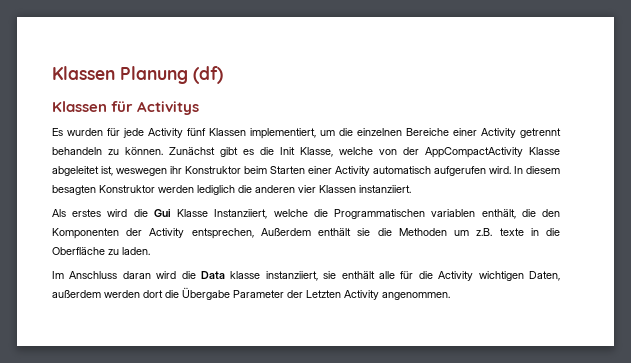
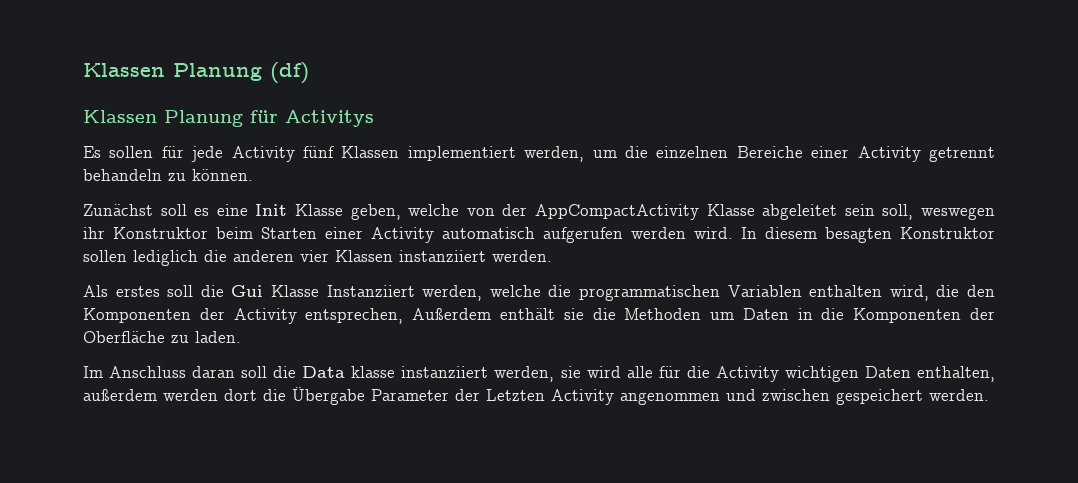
(107, 106) none -> [164,110,243,127] Planung
[67,128,103,136] wurden -> [109,146,154,158] sollen
[250,128,316,139] implementiert, -> [407,146,585,162] implementiert werden,
[169,147,333,157] Zunächst gibt es die Init Klasse, -> [83,204,401,220] // Zunächst soll es eine Init Klasse geben,
[101,166,113,176] ist, -> [844,204,914,220] sein soll,
(486, 171) none -> [631,227,686,239] werden
[158,185,194,193] werden -> [83,250,127,262] sollen
[359,185,411,193] instanziiert. -> [399,250,552,262] instanziiert werden.
[107,209,128,217] wird -> [167,285,194,297] soll
[214,209,516,219] Instanziiert, welche die Programmatischen variablen enthält, -> [326,285,929,301] Instanziiert werden, welche die programmatischen Variablen enthalten wird,
[476,228,560,236] z.B. texte in die -> [742,308,996,323] Daten in die Komponenten der
[156,271,177,279] wird -> [241,366,268,378] soll
[265,271,375,281] instanziiert, sie enthält -> [401,366,621,382] instanziiert werden, sie wird
[528,271,560,281] Daten, -> [864,366,995,382] Daten enthalten,
[382,292,450,300] angenommen. -> [620,389,989,405] angenommen und zwischen gespeichert werden.

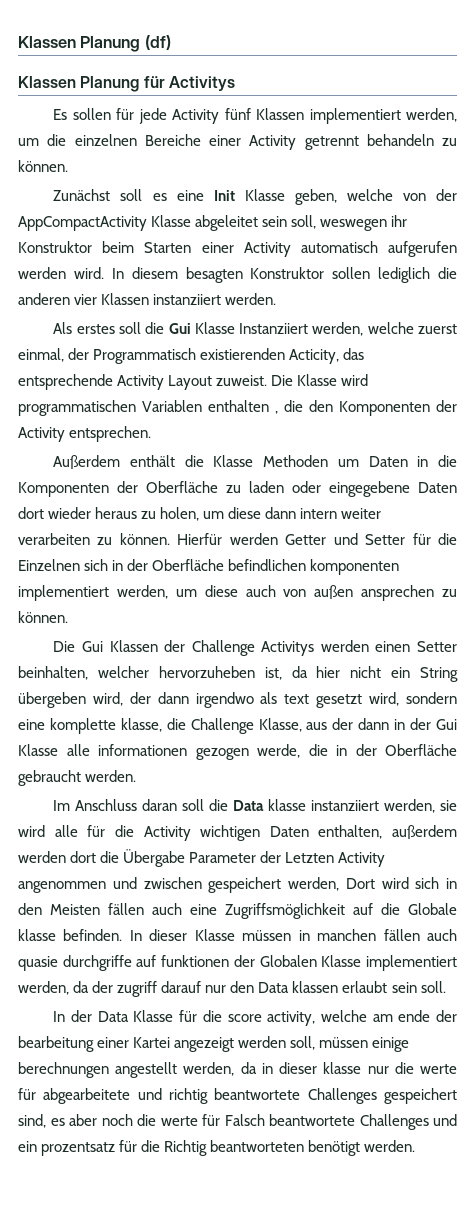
[548,285,572,297] die -> [418,324,457,334] [18,348,365,364] [18,374,369,390] zuerst einmal, der Programmatisch existierenden Acticity, das entsprechende Activity Layout zuweist. Die Klasse wird
[889,285,929,301] wird, -> [275,411,278,414] ,
[305,308,404,324] entsprechen, -> [69,426,152,442] entsprechen. //
[563,308,616,320] sie die -> [184,455,254,467] die Klasse
[195,331,241,343] laden. -> [249,481,457,497] [18,507,382,521] [18,533,458,545] [18,559,400,575] [18,585,457,601] [18,611,68,623] [53,640,458,656] [18,666,458,682] [18,692,458,708] [18,718,458,734] [18,744,457,760] [18,770,137,786] laden oder eingegebene Daten dort wieder heraus zu holen, um diese dann intern weiter verarbeiten zu können. Hierfür werden Getter und Setter für die Einzelnen sich in der Oberfläche befindlichen komponenten implementiert werden, um diese auch von außen ansprechen zu können. // Die Gui Klassen der Challenge Activitys werden einen Setter beinhalten, welcher hervorzuheben ist, da hier nicht ein String übergeben wird, der dann irgendwo als text gesetzt wird, sondern eine komplette klasse, die Challenge Klasse, aus der dann in der Gui Klasse alle informationen gezogen werde, die in der Oberfläche gebraucht werden.
(923, 397) none -> [288,877,457,891] [18,903,457,919] [18,929,458,941] [18,955,458,971] [18,981,446,997] [53,1010,457,1026] [18,1036,410,1052] [18,1062,458,1078] [18,1088,457,1104] [18,1114,457,1130] [18,1140,361,1156] werden, Dort wird sich in den Meisten fällen auch eine Zugriffsmöglichkeit auf die Globale klasse befinden. In dieser Klasse müssen in manchen fällen auch quasie durchgriffe auf funktionen der Globalen Klasse implementiert werden, da der zugriff darauf nur den Data klassen erlaubt sein soll. // In der Data Klasse für die score activity, welche am ende der bearbeitung einer Kartei angezeigt werden soll, müssen einige berechnungen angestellt werden, da in dieser klasse nur die werte für abgearbeitete und richtig beantwortete Challenges gespeichert sind, es aber noch die werte für Falsch beantwortete Challenges und ein prozentsatz für die Richtig beantworteten benötigt

